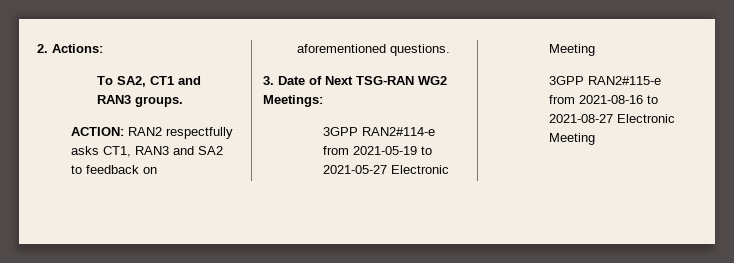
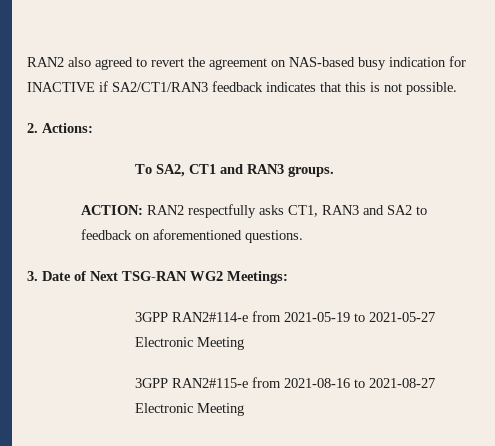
(37, 48) none -> [27,56,466,70] [27,81,457,95] RAN2 also agreed to revert the agreement on NAS-based busy indication for INACTIVE if SA2/CT1/RAN3 feedback indicates that this is not possible. //

